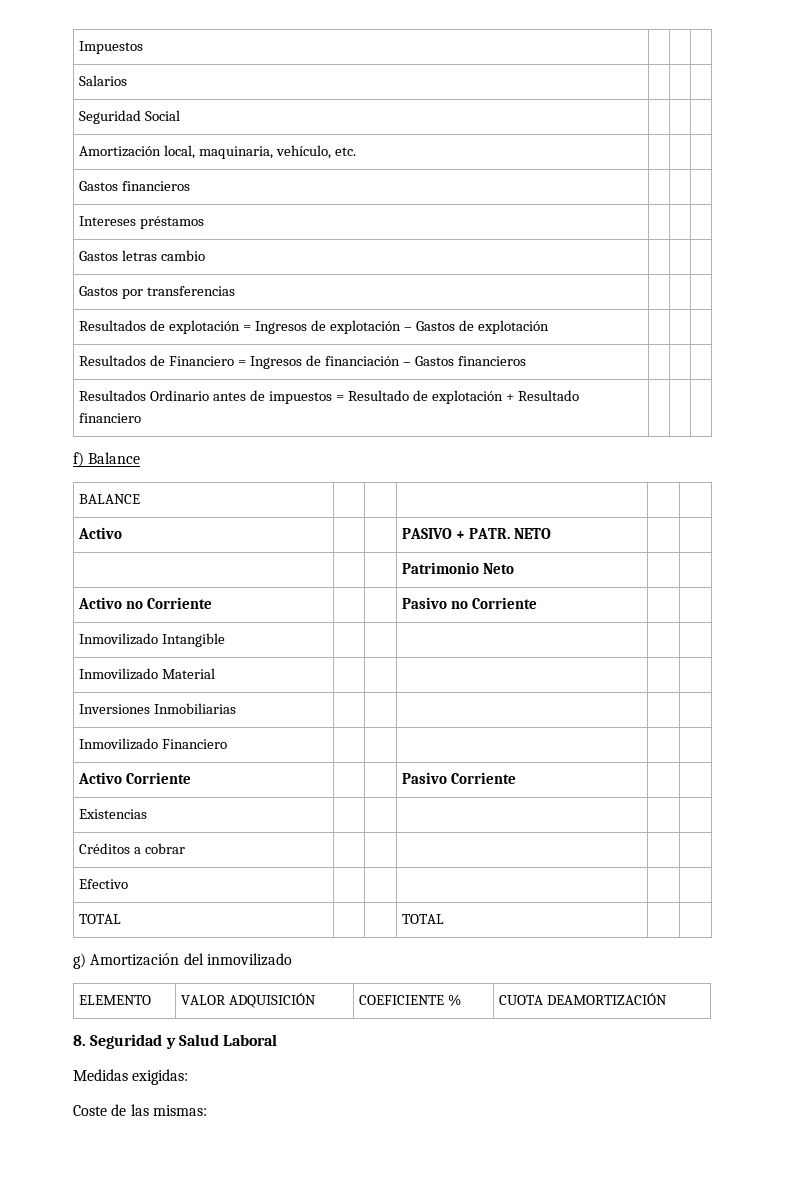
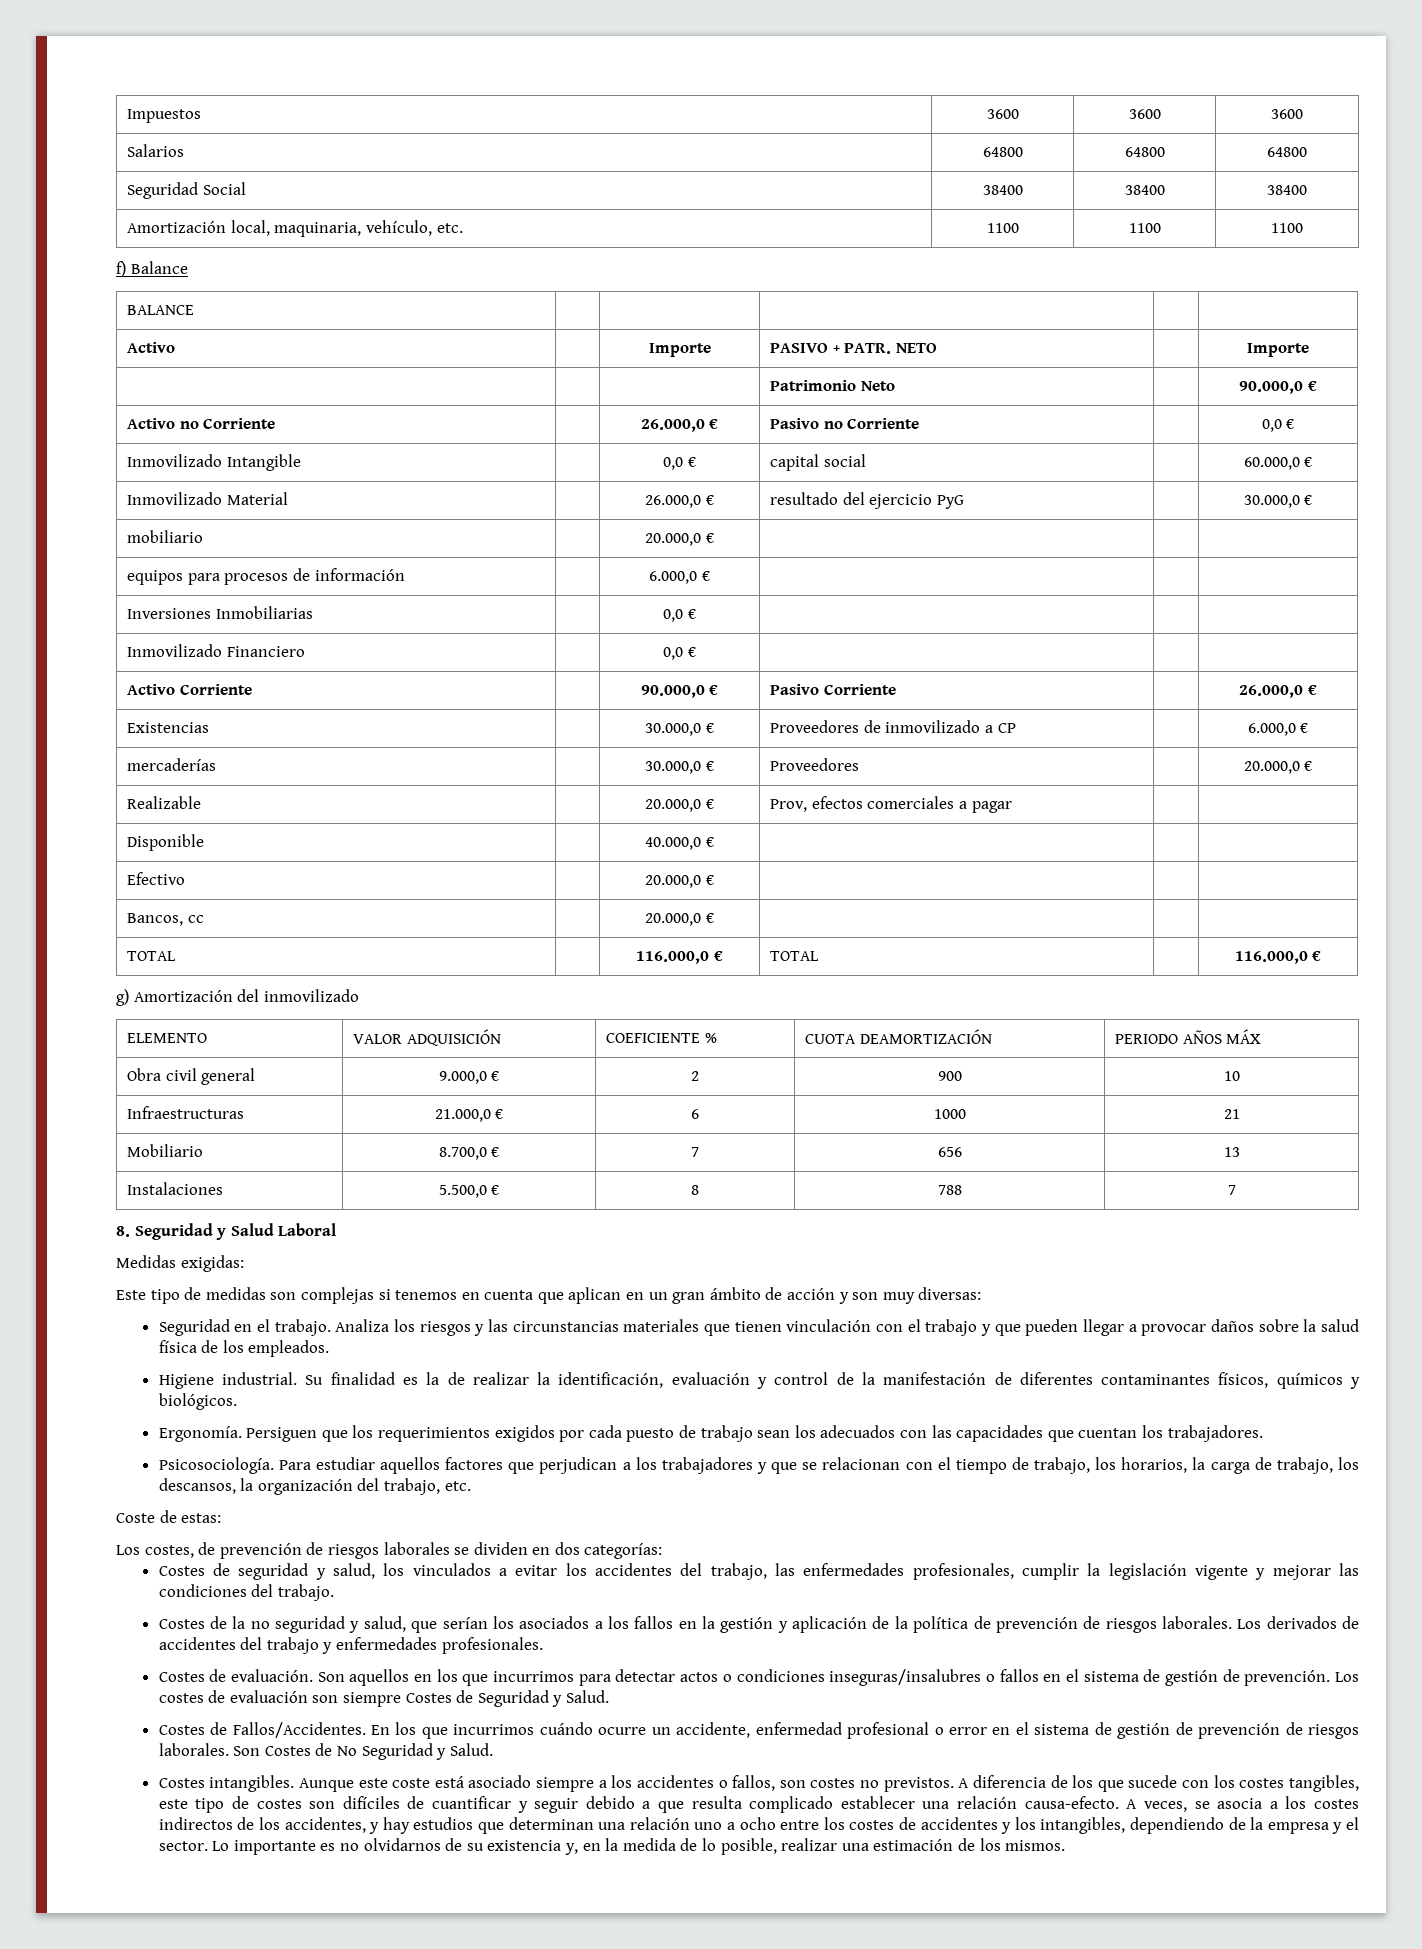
[79,75,128,86] | | // Salarios | | | -> [986,109,1019,119] [1128,109,1161,119] [1271,109,1303,119] [127,144,185,157] [982,147,1023,157] [1124,147,1165,157] [1267,147,1307,157] 3600 | 3600 | 3600 // Salarios | 64800 | 64800 | 64800
(181, 115) | | -> [982,185,1023,195] [1124,185,1165,195] [1267,185,1307,195] 38400 | 38400 | 38400
[79,181,191,191] [79,216,205,229] [79,250,206,261] [79,286,236,299] [79,320,549,334] [79,355,526,369] [79,390,579,404] [79,413,142,423] | | // Gastos financieros | | | // Intereses préstamos | | | // Gastos letras cambio | | | // Gastos por transferencias | | | // Resultados de explotación = Ingresos de explotación – Gastos de explotación | | | // Resultados de Financiero = Ingresos de financiación – Gastos financieros | | | // Resultados Ordinario antes de impuestos = Resultado de explotación + Resultado financiero | | | -> [986,223,1019,233] [1128,223,1161,233] [1271,223,1303,233] 1100 | 1100 | 1100
(123, 533) none -> [648,343,711,357] Importe
(552, 533) none -> [1247,343,1309,357] Importe
(515, 568) none -> [1239,381,1317,394] 90.000,0 €
(213, 603) none -> [640,419,719,432] 26.000,0 €
(538, 603) none -> [1261,419,1295,432] 0,0 €
[79,668,216,680] | | | // Inmovilizado Material | | -> [663,457,696,470] [770,454,866,471] [1243,457,1313,470] [127,492,288,505] [645,495,714,508] [770,492,965,509] [1243,495,1313,508] [127,530,204,543] [645,533,714,546] [127,568,405,585] [649,571,710,584] 0,0 € | capital social | | 60.000,0 € // Inmovilizado Material | | 26.000,0 € | resultado del ejercicio PyG | | 30.000,0 € // mobiliario | | 20.000,0 € | | | // equipos para procesos de información | | 6.000,0 €
(237, 708) none -> [663,609,696,622] 0,0 €
(228, 744) none -> [663,647,696,660] 0,0 €
(192, 778) none -> [640,685,719,698] 90.000,0 €
(517, 778) none -> [1239,685,1317,698] 26.000,0 €
[79,843,186,854] [79,879,129,889] [79,914,122,924] [402,914,445,924] | | | // Créditos a cobrar | | | | | // Efectivo | | | | | // TOTAL | | | TOTAL | | -> [645,723,714,736] [770,720,1016,733] [1247,723,1309,736] [127,758,217,771] [645,761,714,774] [770,758,860,771] [1243,761,1313,774] [127,796,202,809] [645,799,714,812] [770,796,1012,813] [127,834,205,851] [645,837,714,850] [127,872,186,885] [645,875,714,888] [127,913,204,926] [645,913,714,926] [127,951,177,961] [636,951,723,964] [770,951,820,961] [1234,951,1322,964] 30.000,0 € | Proveedores de inmovilizado a CP | | 6.000,0 € // mercaderías | | 30.000,0 € | Proveedores | | 20.000,0 € // Realizable | | 20.000,0 € | Prov, efectos comerciales a pagar | | // Disponible | | 40.000,0 € | | | // Efectivo | | 20.000,0 € | | | // Bancos, cc | | 20.000,0 € | | | // TOTAL | | 116.000,0 € | TOTAL | | 116.000,0 €
(668, 999) none -> [1115,1029,1262,1044] [127,1068,256,1085] [438,1071,500,1084] [691,1071,699,1081] [937,1071,962,1081] [1223,1071,1240,1081] [127,1106,245,1119] [434,1109,504,1122] [691,1109,699,1119] [933,1109,966,1119] [1223,1109,1240,1119] [127,1144,204,1157] [438,1147,500,1160] [691,1147,699,1157] [937,1147,962,1157] [1223,1147,1240,1157] [127,1182,224,1195] [438,1185,500,1198] [691,1185,699,1195] [937,1185,962,1195] [1227,1185,1236,1195] | PERIODO AÑOS MÁX // Obra civil general | 9.000,0 € | 2 | 900 | 10 // Infraestructuras | 21.000,0 € | 6 | 1000 | 21 // Mobiliario | 8.700,0 € | 7 | 656 | 13 // Instalaciones | 5.500,0 € | 8 | 788 | 7
[73,1104,207,1116] Coste de las mismas: -> [116,1287,982,1304] [158,1319,1359,1336] [158,1340,330,1357] [158,1372,1360,1389] [158,1393,237,1410] [158,1425,1263,1442] [158,1457,1359,1474] [158,1478,471,1495] [116,1510,222,1523] [116,1542,663,1559] [158,1563,1359,1580] [158,1584,334,1601] [158,1616,1360,1633] [158,1637,543,1654] [158,1669,1359,1686] [158,1690,610,1707] [158,1722,1359,1739] [158,1743,493,1760] [158,1775,1359,1792] [158,1796,1360,1813] [158,1817,1360,1834] [158,1838,1066,1855] Este tipo de medidas son complejas si tenemos en cuenta que aplican en un gran ámbito de acción y son muy diversas: // Seguridad en el trabajo. Analiza los riesgos y las circunstancias materiales que tienen vinculación con el trabajo y que pueden llegar a provocar daños sobre la salud física de los empleados. // Higiene industrial. Su finalidad es la de realizar la identificación, evaluación y control de la manifestación de diferentes contaminantes físicos, químicos y biológicos. // Ergonomía. Persiguen que los requerimientos exigidos por cada puesto de trabajo sean los adecuados con las capacidades que cuentan los trabajadores. // Psicosociología. Para estudiar aquellos factores que perjudican a los trabajadores y que se relacionan con el tiempo de trabajo, los horarios, la carga de trabajo, los descansos, la organización del trabajo, etc. // Coste de estas: // Los costes, de prevención de riesgos laborales se dividen en dos categorías: // Costes de seguridad y salud, los vinculados a evitar los accidentes del trabajo, las enfermedades profesionales, cumplir la legislación vigente y mejorar las condiciones del trabajo. // Costes de la no seguridad y salud, que serían los asociados a los fallos en la gestión y aplicación de la política de prevención de riesgos laborales. Los derivados de accidentes del trabajo y enfermedades profesionales. // Costes de evaluación. Son aquellos en los que incurrimos para detectar actos o condiciones inseguras/insalubres o fallos en el sistema de gestión de prevención. Los costes de evaluación son siempre Costes de Seguridad y Salud. // Costes de Fallos/Accidentes. En los que incurrimos cuándo ocurre un accidente, enfermedad profesional o error en el sistema de gestión de prevención de riesgos laborales. Son Costes de No Seguridad y Salud. // Costes intangibles. Aunque este coste está asociado siempre a los accidentes o fallos, son costes no previstos. A diferencia de los que sucede con los costes tangibles, este tipo de costes son difíciles de cuantificar y seguir debido a que resulta complicado establecer una relación causa-efecto. A veces, se asocia a los costes indirectos de los accidentes, y hay estudios que determinan una relación uno a ocho entre los costes de accidentes y los intangibles, dependiendo de la empresa y el sector. Lo importante es no olvidarnos de su existencia y, en la medida de lo posible, realizar una estimación de los mismos.

